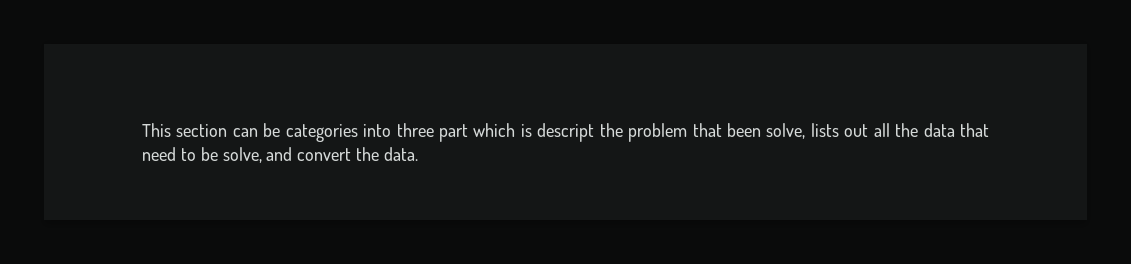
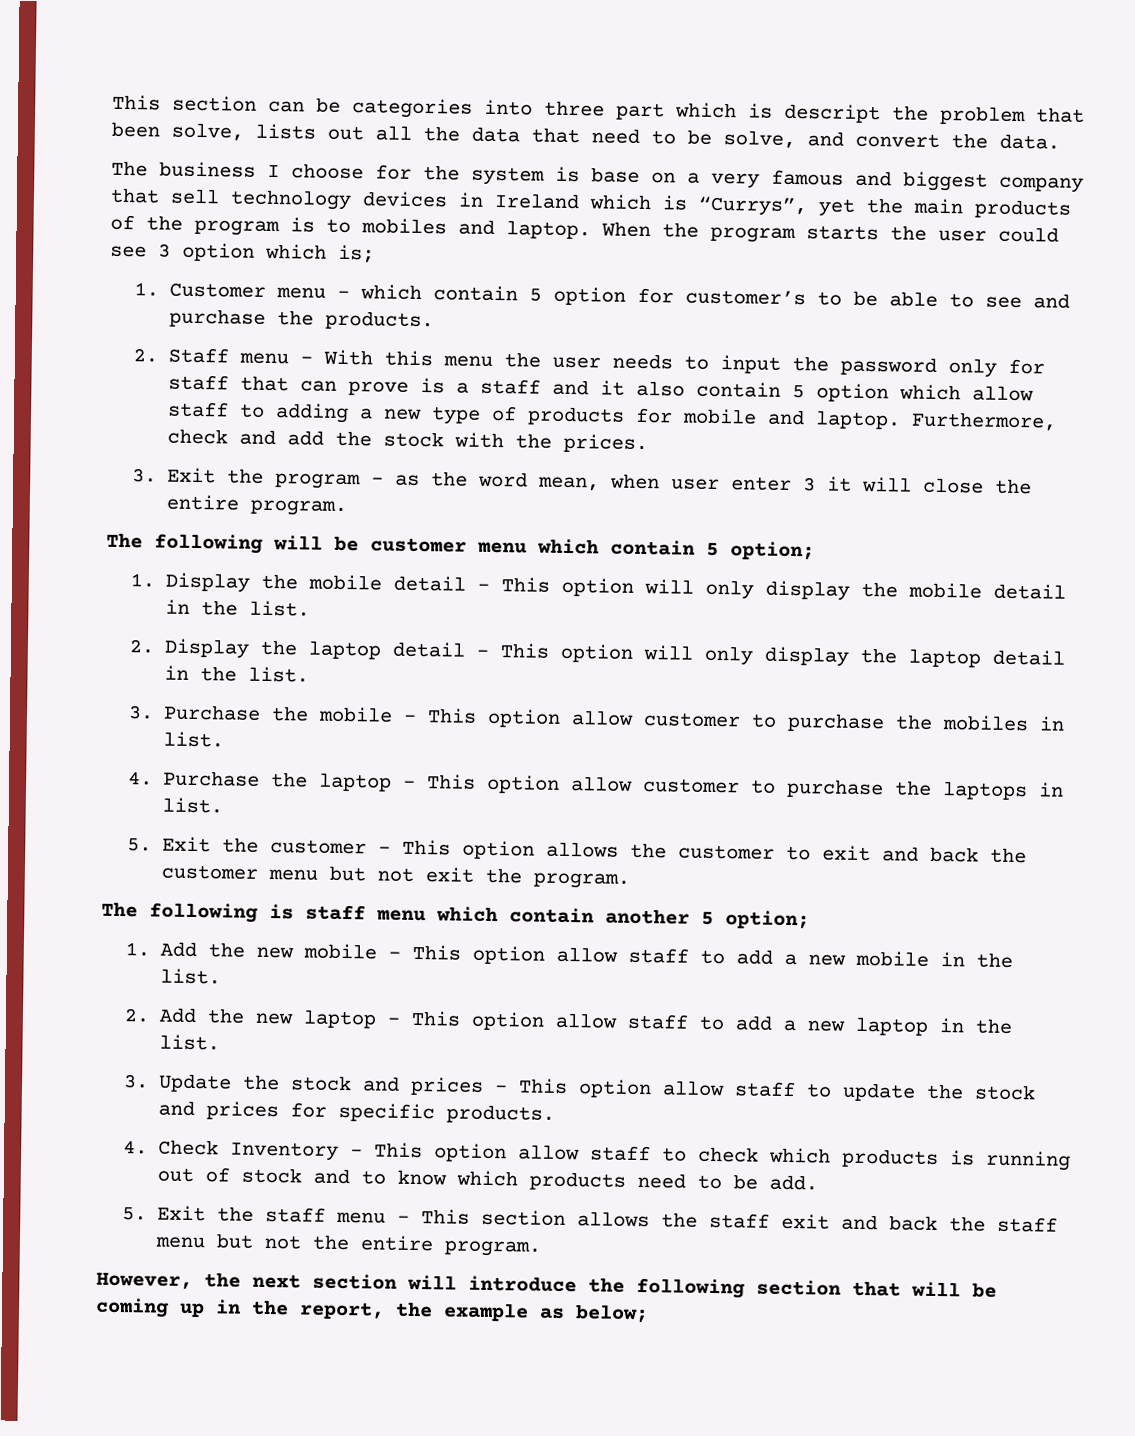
(419, 154) none -> [111,160,1084,193] [110,187,1071,219] [110,214,1059,244] [110,242,375,263] [134,282,1070,309] [168,308,434,331] [133,347,1045,378] [167,374,1034,403] [167,401,1057,431] [166,428,648,454] [132,467,1032,495] [165,494,347,517] [106,532,815,561] [130,572,1066,601] [164,599,310,617] [129,638,1065,668] [163,665,309,683] [128,704,1065,733] [162,731,224,748] [128,770,1064,801] [161,797,223,814] [127,836,1027,864] [160,864,630,889] [101,901,810,930] [125,941,1013,969] [159,968,221,985] [124,1007,1012,1036] [158,1034,220,1051] [123,1073,1036,1102] [157,1100,555,1124] [123,1139,1071,1171] [156,1167,818,1191] [122,1205,1058,1233] [154,1233,541,1257] [96,1272,997,1299] [95,1297,649,1323] // The business I choose for the system is base on a very famous and biggest company that sell technology devices in Ireland which is “Currys”, yet the main products of the program is to mobiles and laptop. When the program starts the user could see 3 option which is; // 1. Customer menu – which contain 5 option for customer’s to be able to see and purchase the products. // 2. Staff menu – With this menu the user needs to input the password only for staff that can prove is a staff and it also contain 5 option which allow staff to adding a new type of products for mobile and laptop. Furthermore, check and add the stock with the prices. // 3. Exit the program – as the word mean, when user enter 3 it will close the entire program. // The following will be customer menu which contain 5 option; // 1. Display the mobile detail – This option will only display the mobile detail in the list. // 2. Display the laptop detail – This option will only display the laptop detail in the list. // 3. Purchase the mobile – This option allow customer to purchase the mobiles in list. // 4. Purchase the laptop – This option allow customer to purchase the laptops in list. // 5. Exit the customer – This option allows the customer to exit and back the customer menu but not exit the program. // The following is staff menu which contain another 5 option; // 1. Add the new mobile – This option allow staff to add a new mobile in the list. // 2. Add the new laptop – This option allow staff to add a new laptop in the list. // 3. Update the stock and prices – This option allow staff to update the stock and prices for specific products. // 4. Check Inventory – This option allow staff to check which products is running out of stock and to know which products need to be add. // 5. Exit the staff menu – This section allows the staff exit and back the staff menu but not the entire program. // However, the next section will introduce the following section that will be coming up in the report, the example as below;

